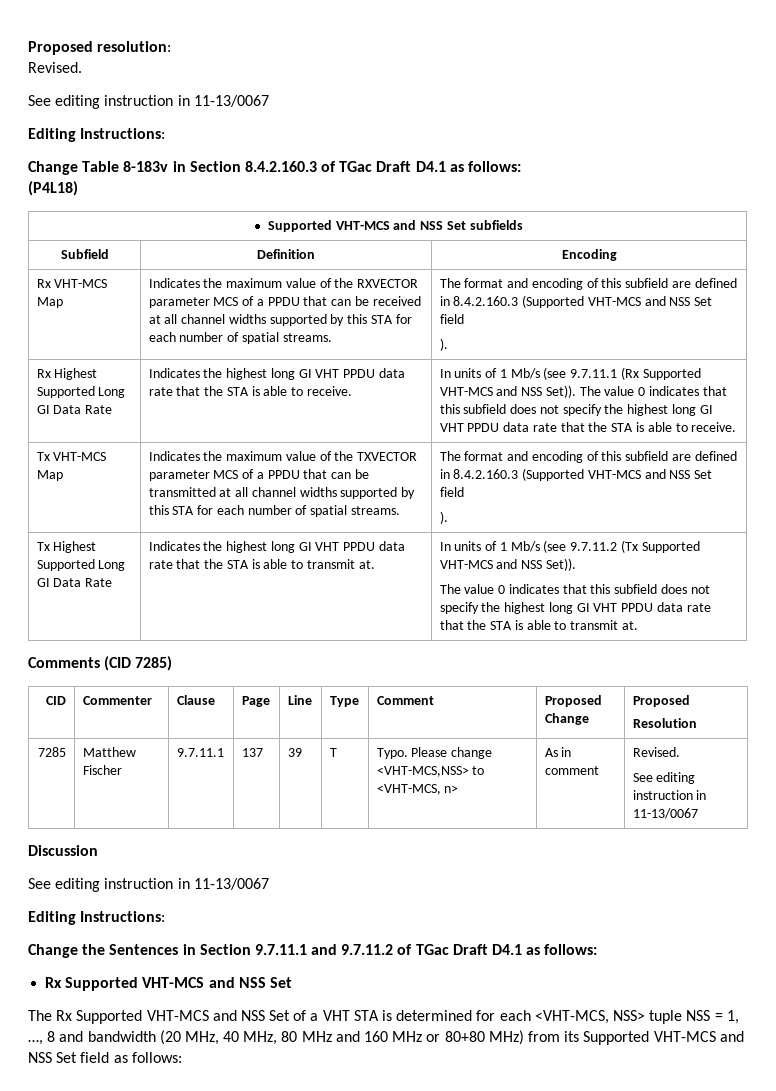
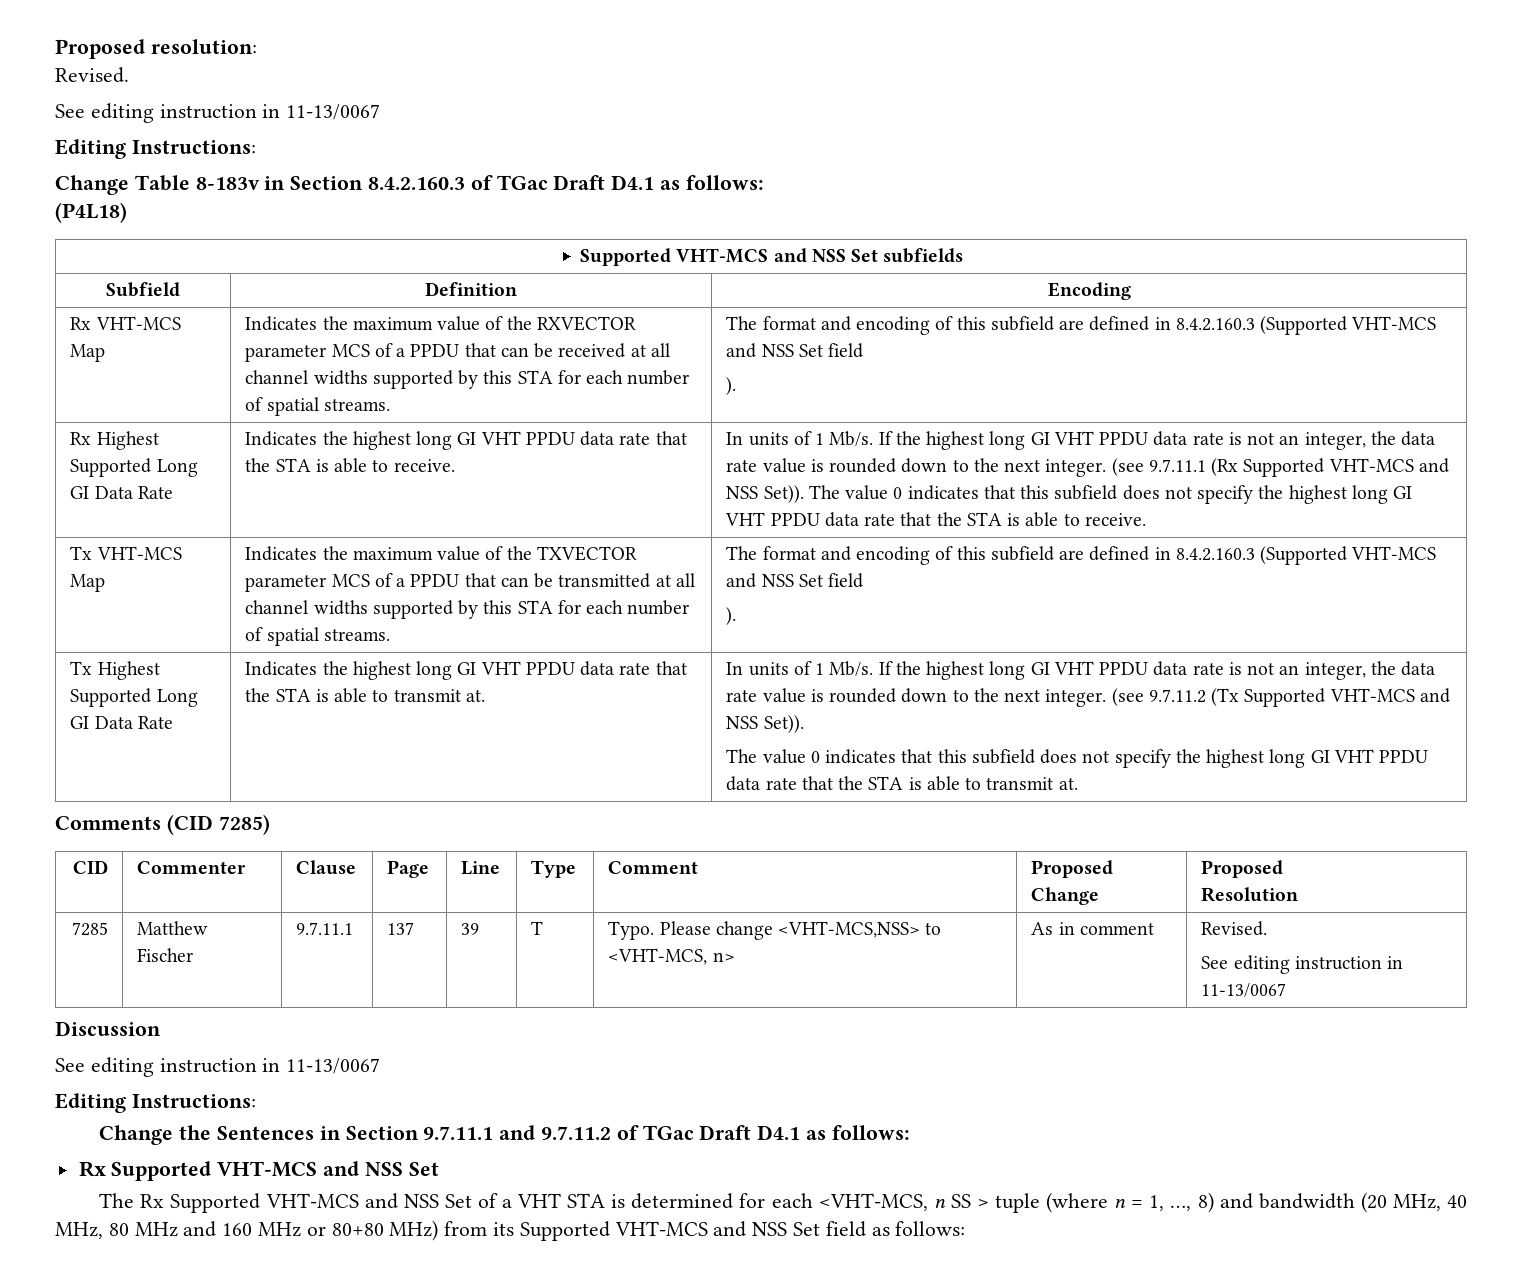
[510,368,540,379] Mb/s -> [829,431,1436,450] [726,458,1107,477] Mb/s. If the highest long GI VHT PPDU data rate is not an integer, the data rate value is rounded down to the next integer.
[510,541,540,552] Mb/s -> [829,661,1436,680] [726,688,1107,707] Mb/s. If the highest long GI VHT PPDU data rate is not an integer, the data rate value is rounded down to the next integer.
[612,1010,711,1024] NSS> tuple NSS -> [933,1192,1127,1213] n SS > tuple (where n
[47,1031,56,1042] 8 -> [1197,1192,1214,1213] 8)

